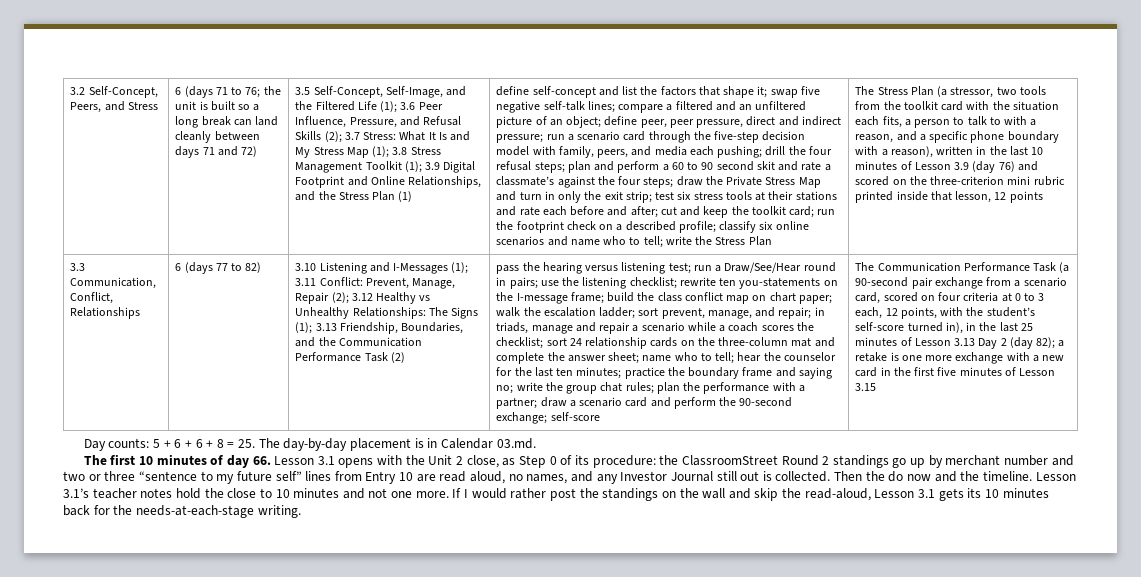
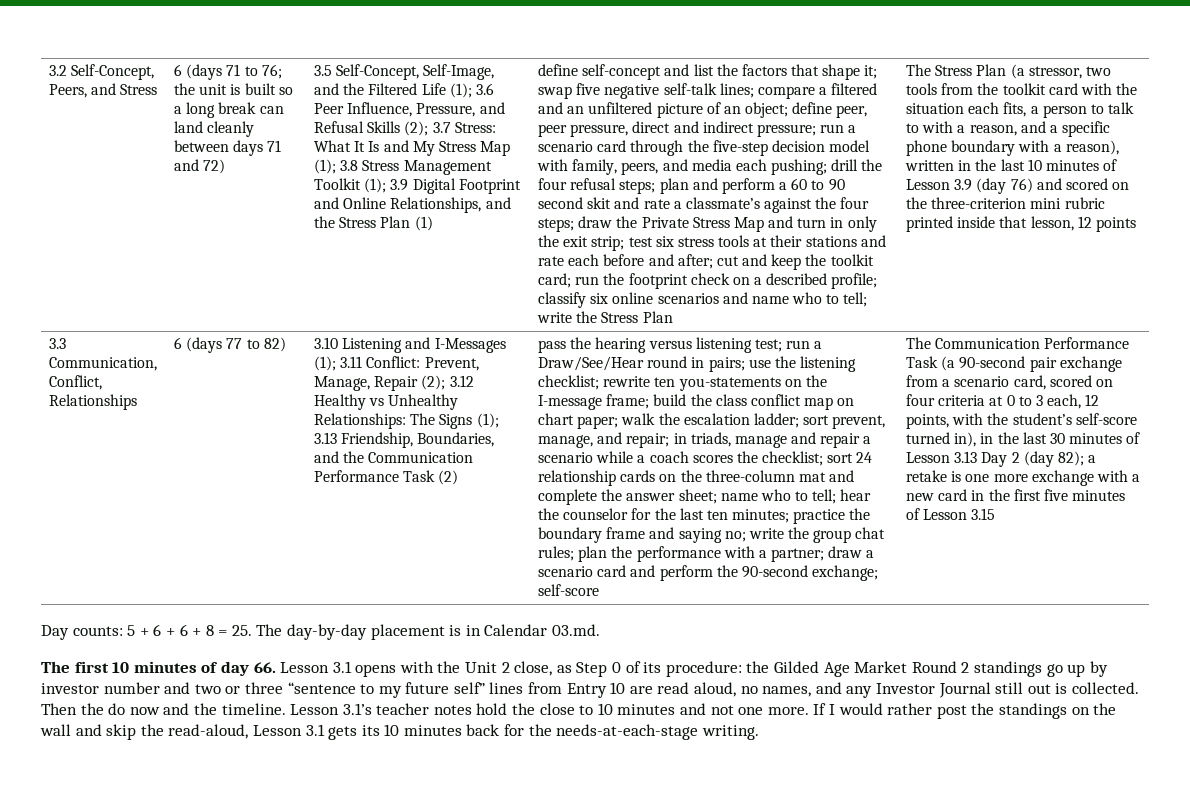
[1020,323,1033,331] 25 -> [1049,433,1065,444] 30
[681,455,778,466] ClassroomStreet -> [773,661,908,677] Gilded Age Market
[945,455,1001,466] merchant -> [41,683,99,694] investor

